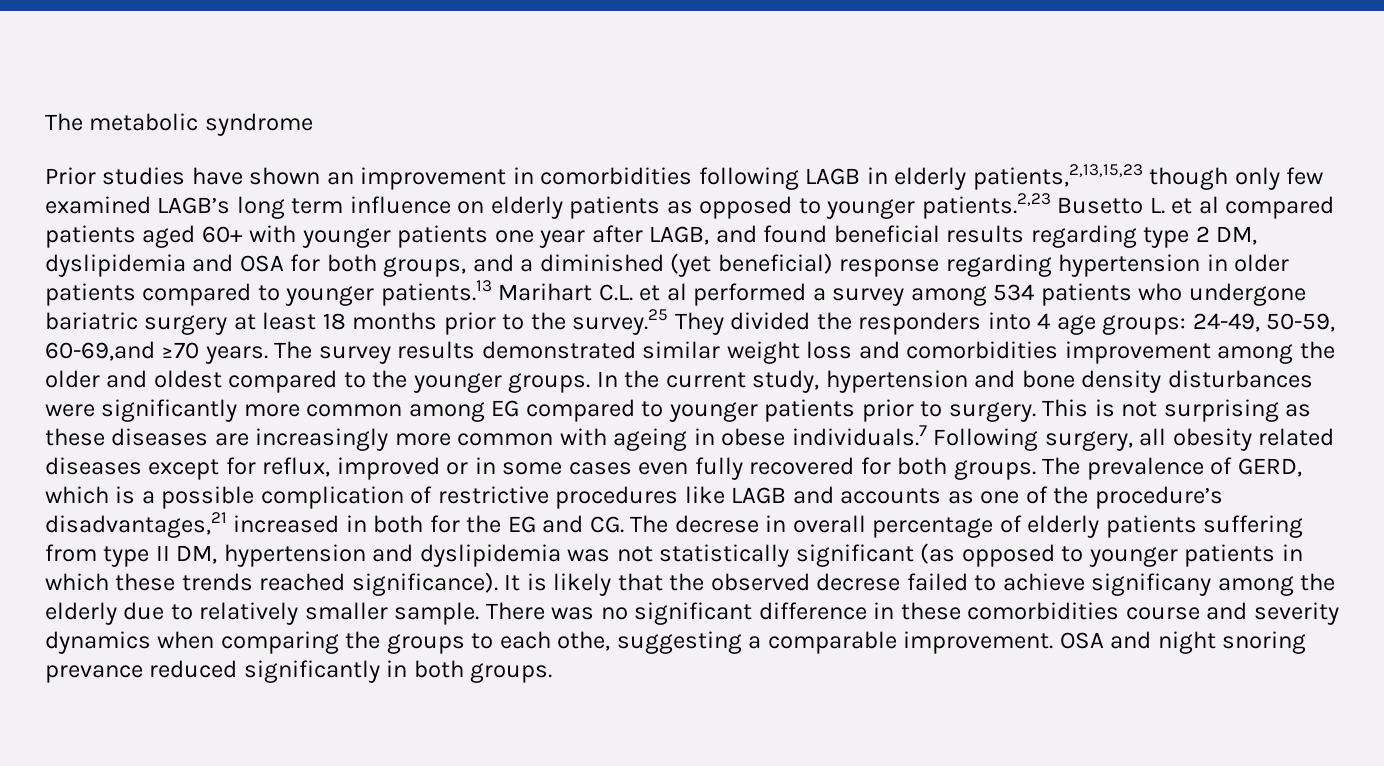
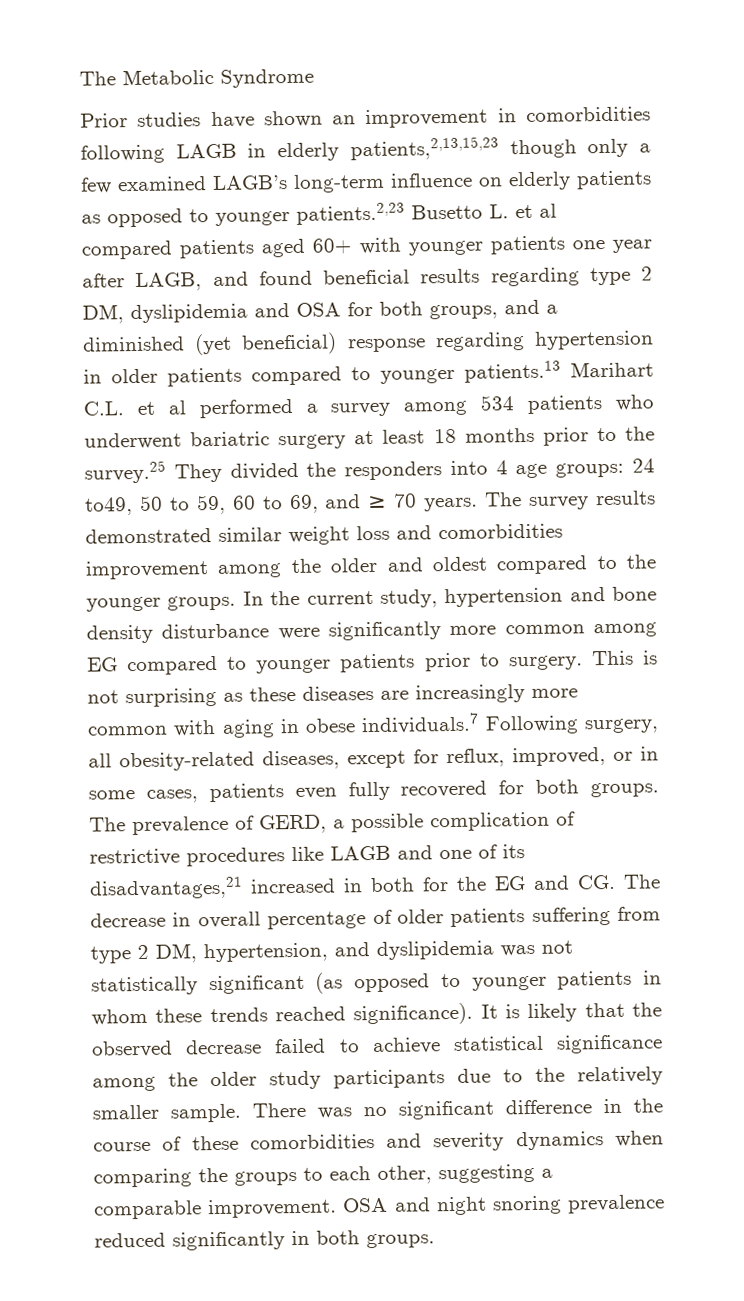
[45,113,313,136] The metabolic syndrome -> [79,68,314,88] The Metabolic Syndrome
(1280, 178) none -> [639,143,651,153] a
[236,196,344,219] long term -> [293,173,385,193] long-term
[1188,283,1306,306] undergone -> [84,432,182,450] underwent
[1192,313,1336,332] [45,341,200,361] 24-49, 50-59, 60-69,and ≥70 -> [632,458,655,473] [85,493,418,516] 24 to49, 50 to 59, 60 to 69, and ≥ 70
[1167,370,1313,388] disturbances -> [161,623,270,639] disturbance
[613,428,688,451] ageing -> [221,719,275,738] aging
[1172,428,1335,451] [45,457,142,475] obesity related diseases -> [119,750,340,772] obesity-related diseases,
[336,457,440,480] improved -> [512,747,606,767] improved,
[568,462,632,475] cases -> [145,783,284,803] cases, patients
[45,486,136,504] which is -> (327, 824) none
[840,486,1223,509] accounts as one of the procedure’s -> [439,844,525,860] one of its
[674,515,759,533] decrese -> [90,912,166,928] decrease
[1027,515,1100,538] elderly -> [396,909,444,924] older
[155,544,366,567] II DM, hypertension -> [137,942,328,963] 2 DM, hypertension,
[45,573,109,591] which -> [91,1008,148,1026] whom
[816,573,901,591] decrese -> [185,1039,263,1055] decrease
[1091,573,1336,596] [45,602,117,625] significany among the elderly -> [452,1034,663,1054] [92,1069,445,1092] statistical significance among the older study participants
(193, 612) none -> [535,1067,565,1082] the
(895, 610) none -> [633,1098,663,1113] [93,1136,183,1152] the course of
[1125,607,1200,620] course -> (375, 1142) none
[557,631,611,651] othe, -> [377,1165,432,1184] other,
[45,665,143,683] prevance -> [567,1194,666,1214] prevalence

